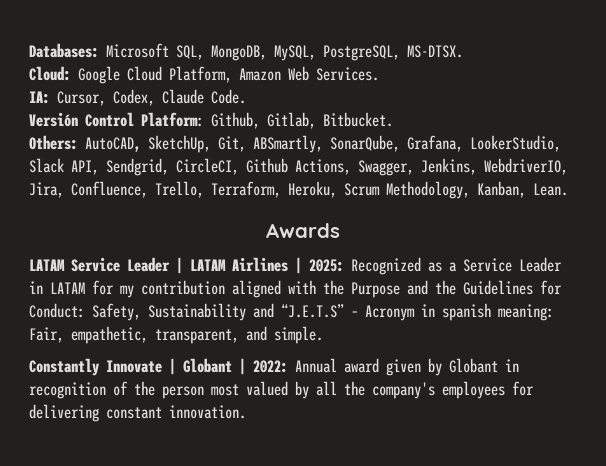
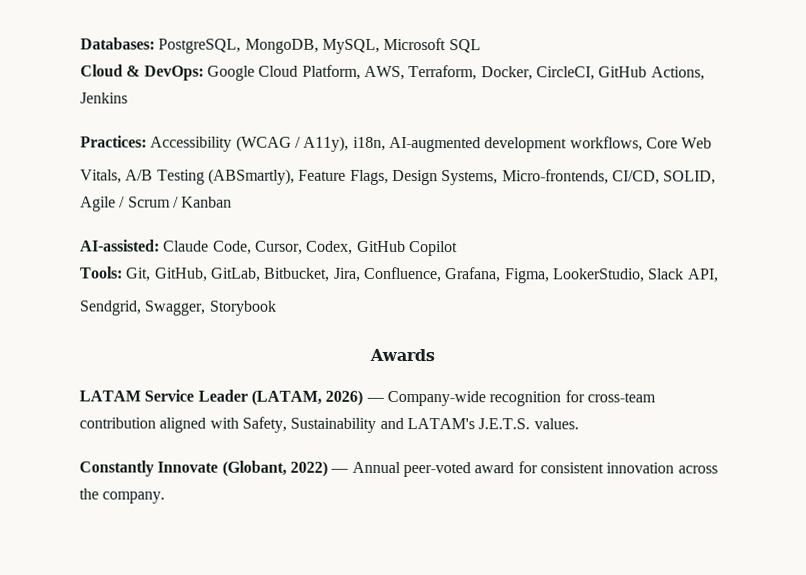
[106,43,463,61] [29,66,379,84] [29,89,246,106] [29,112,393,129] [29,135,561,153] [29,158,568,176] [29,181,568,199] [266,223,340,238] [29,257,562,275] [29,280,562,298] [29,303,554,321] [29,326,323,344] [29,358,519,376] [29,381,534,399] [29,404,246,422] Microsoft SQL, MongoDB, MySQL, PostgreSQL, MS-DTSX. // Cloud: Google Cloud Platform, Amazon Web Services. // IA: Cursor, Codex, Claude Code. // Versión Control Platform: Github, Gitlab, Bitbucket. // Others: AutoCAD, SketchUp, Git, ABSmartly, SonarQube, Grafana, LookerStudio, Slack API, Sendgrid, CircleCI, Github Actions, Swagger, Jenkins, WebdriverIO, Jira, Confluence, Trello, Terraform, Heroku, Scrum Methodology, Kanban, Lean. // Awards // LATAM Service Leader | LATAM Airlines | 2025: Recognized as a Service Leader in LATAM for my contribution aligned with the Purpose and the Guidelines for Conduct: Safety, Sustainability and “J.E.T.S” – Acronym in spanish meaning: Fair, empathetic, transparent, and simple. // Constantly Innovate | Globant | 2022: Annual award given by Globant in recognition of the person most valued by all the company's employees for delivering constant innovation. -> [158,37,481,54] [80,64,705,81] [80,92,128,104] [80,135,713,153] [80,168,717,186] [80,196,233,212] [80,239,458,257] [80,266,719,284] [79,300,276,316] [369,348,435,362] [79,389,656,407] [79,416,579,433] [79,460,718,478] [79,488,166,504] PostgreSQL, MongoDB, MySQL, Microsoft SQL // Cloud & DevOps: Google Cloud Platform, AWS, Terraform, Docker, CircleCI, GitHub Actions, Jenkins // Practices: Accessibility (WCAG / A11y), i18n, AI-augmented development workflows, Core Web // Vitals, A/B Testing (ABSmartly), Feature Flags, Design Systems, Micro-frontends, CI/CD, SOLID, Agile / Scrum / Kanban // AI-assisted: Claude Code, Cursor, Codex, GitHub Copilot // Tools: Git, GitHub, GitLab, Bitbucket, Jira, Confluence, Grafana, Figma, LookerStudio, Slack API, // Sendgrid, Swagger, Storybook // Awards // LATAM Service Leader (LATAM, 2026) — Company-wide recognition for cross-team contribution aligned with Safety, Sustainability and LATAM's J.E.T.S. values. // Constantly Innovate (Globant, 2022) — Annual peer-voted award for consistent innovation across the company.

